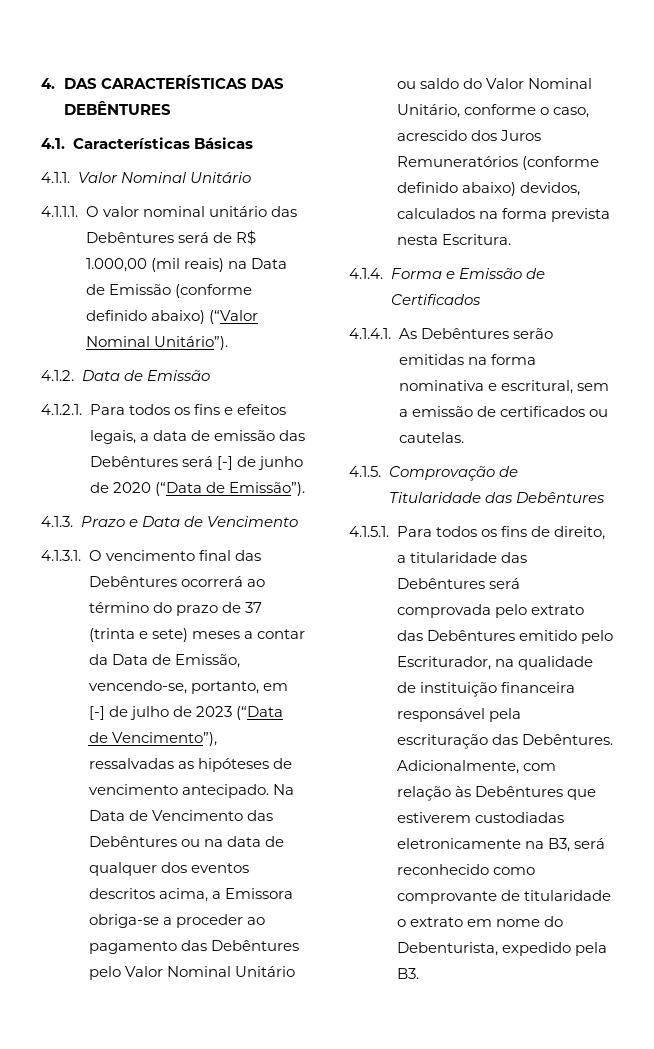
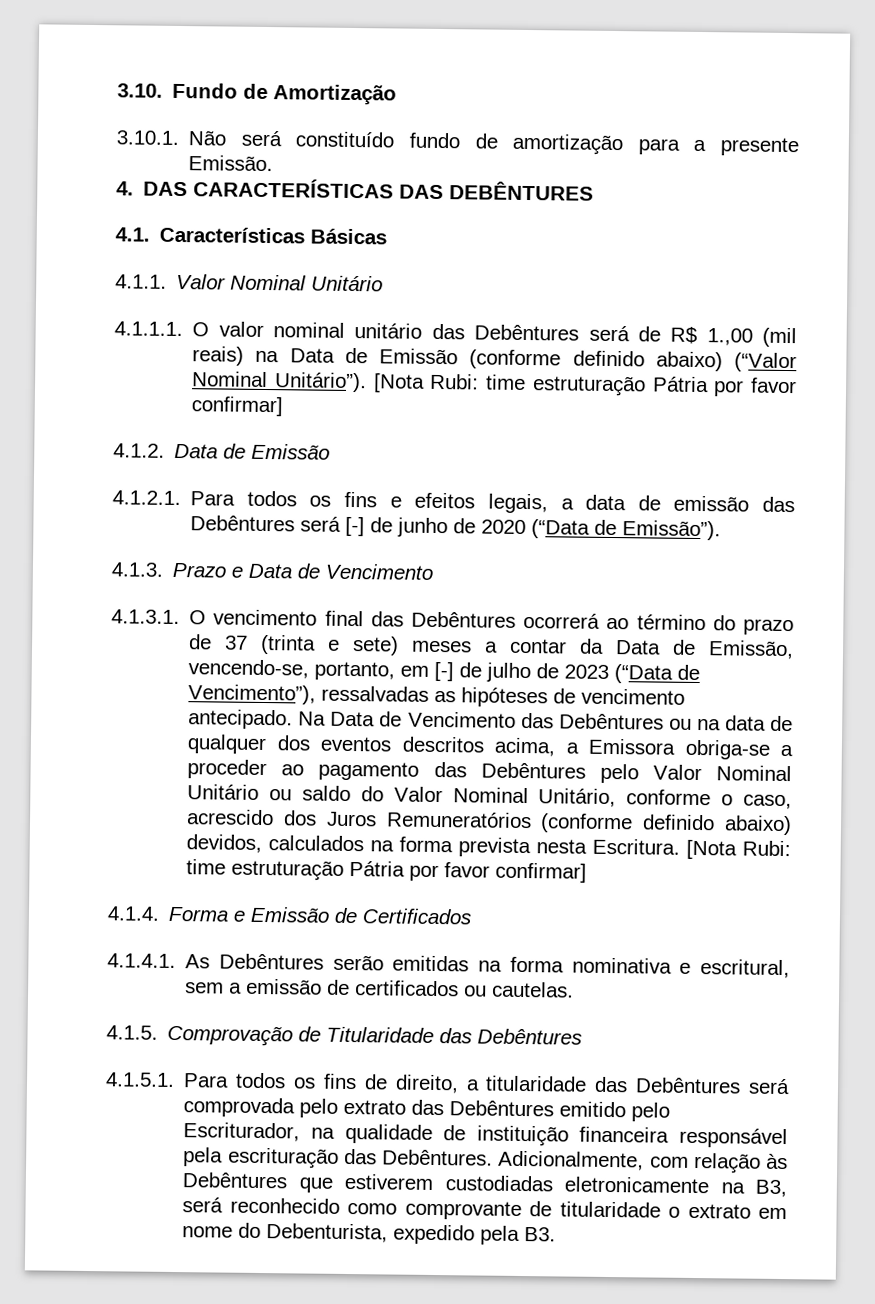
(41, 83) none -> [117,82,398,106] [116,130,799,157] [188,155,274,172] 3.10. Fundo de Amortização // 3.10.1. Não será constituído fundo de amortização para a presente Emissão. //
[85,258,147,272] 1.000,00 -> [706,328,753,346] 1.,00
(228, 343) none -> [372,373,797,397] [191,396,284,417] [Nota Rubi: time estruturação Pátria por favor confirmar]
(511, 239) none -> [686,839,791,860] [186,859,588,883] [Nota Rubi: time estruturação Pátria por favor confirmar]

